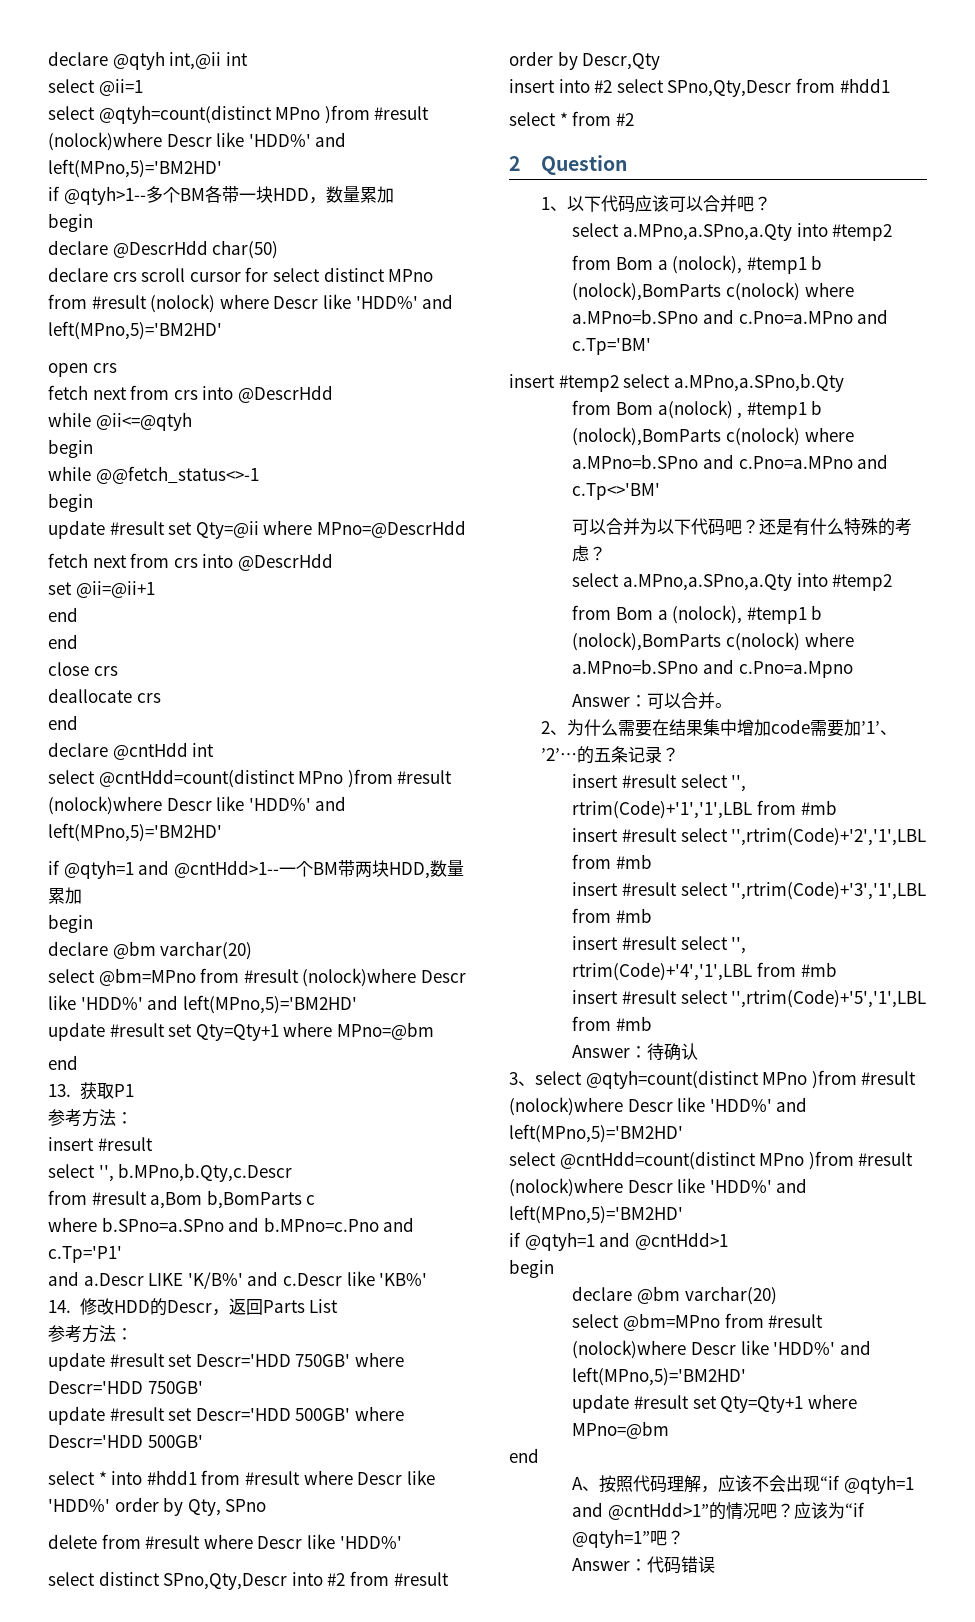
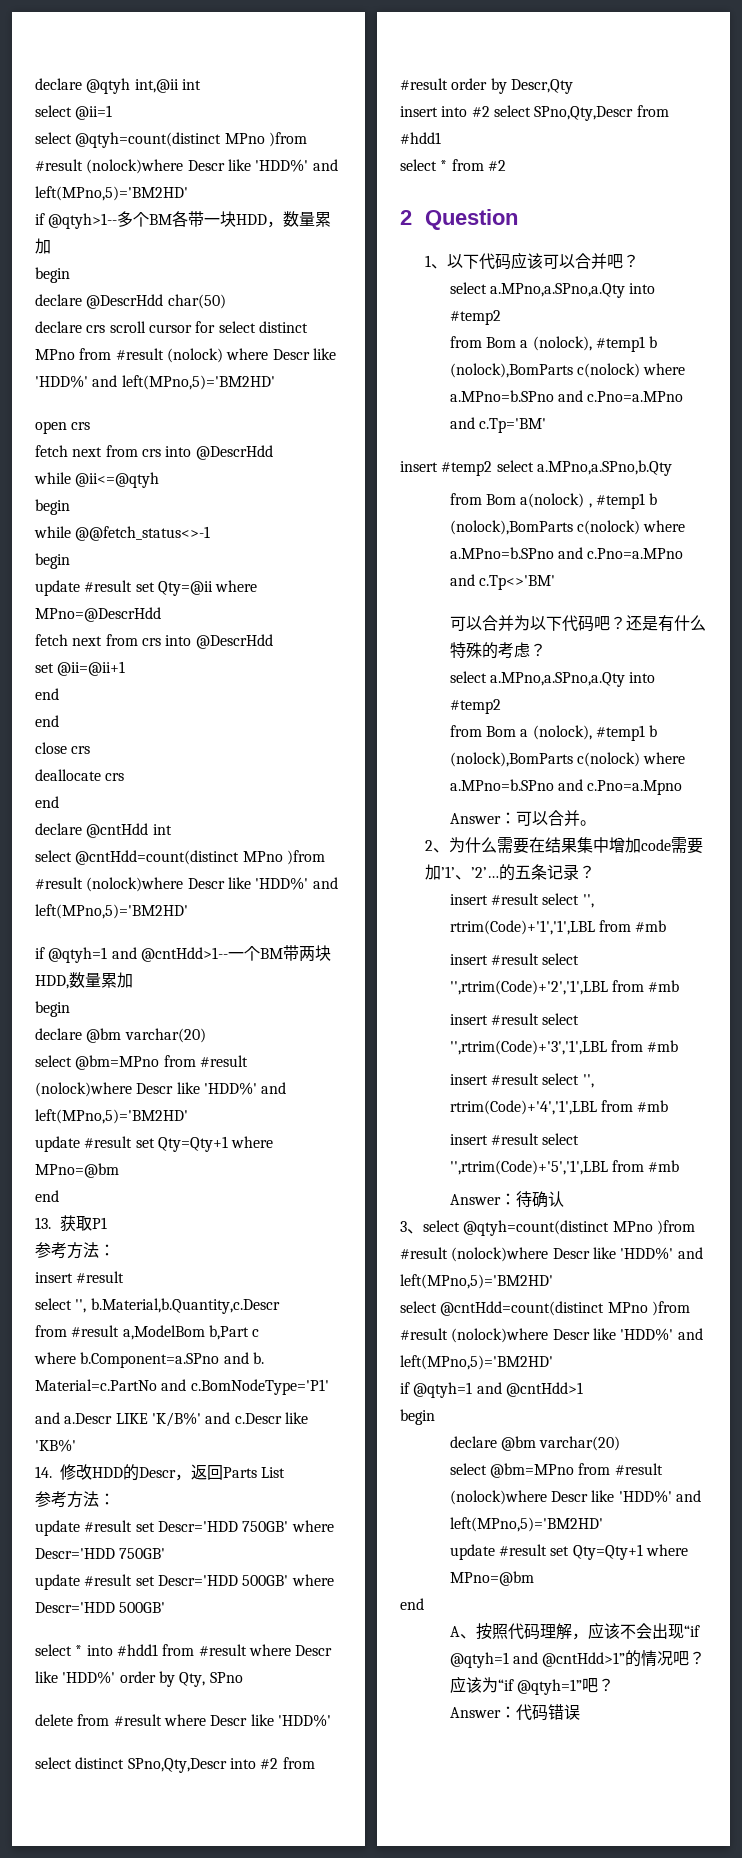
[118,1163,293,1182] [48,1190,302,1209] b.MPno,b.Qty,c.Descr // from #result a,Bom b,BomParts -> [90,1298,280,1314] [35,1325,249,1340] b.Material,b.Quantity,c.Descr // from #result a,ModelBom b,Part
[101,1217,415,1232] [48,1246,122,1263] b.SPno=a.SPno and b.MPno=c.Pno and c.Tp='P1' -> [80,1352,264,1368] [35,1379,329,1395] b.Component=a.SPno and b. Material=c.PartNo and c.BomNodeType='P1'

